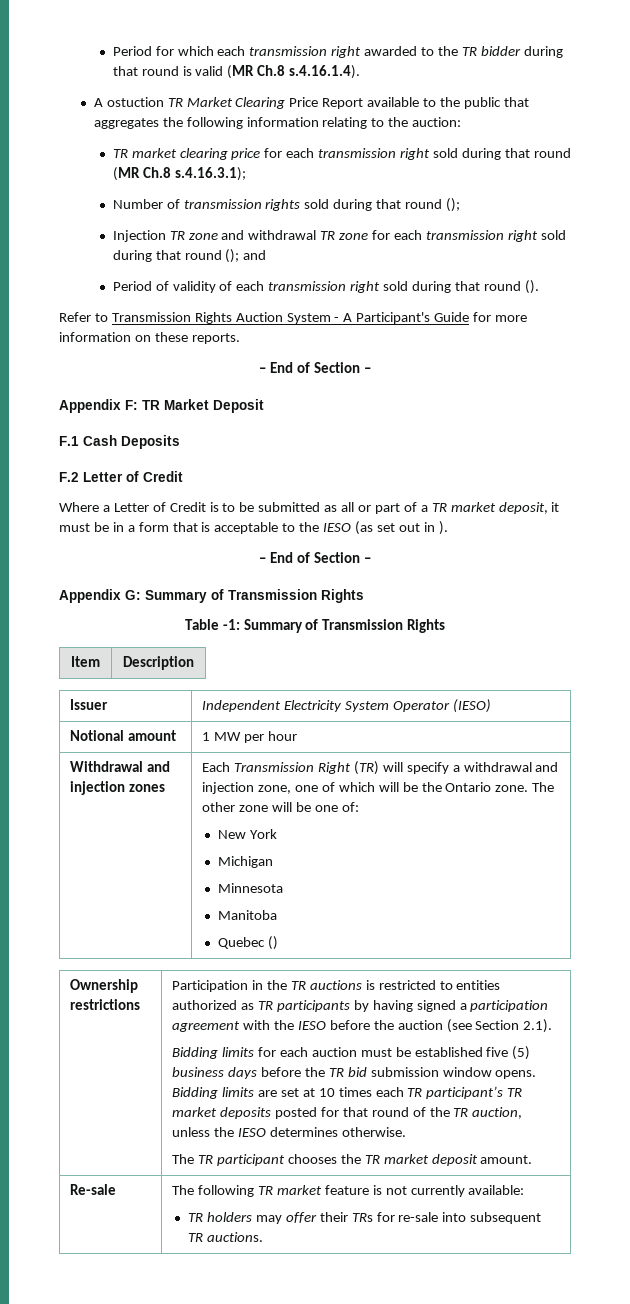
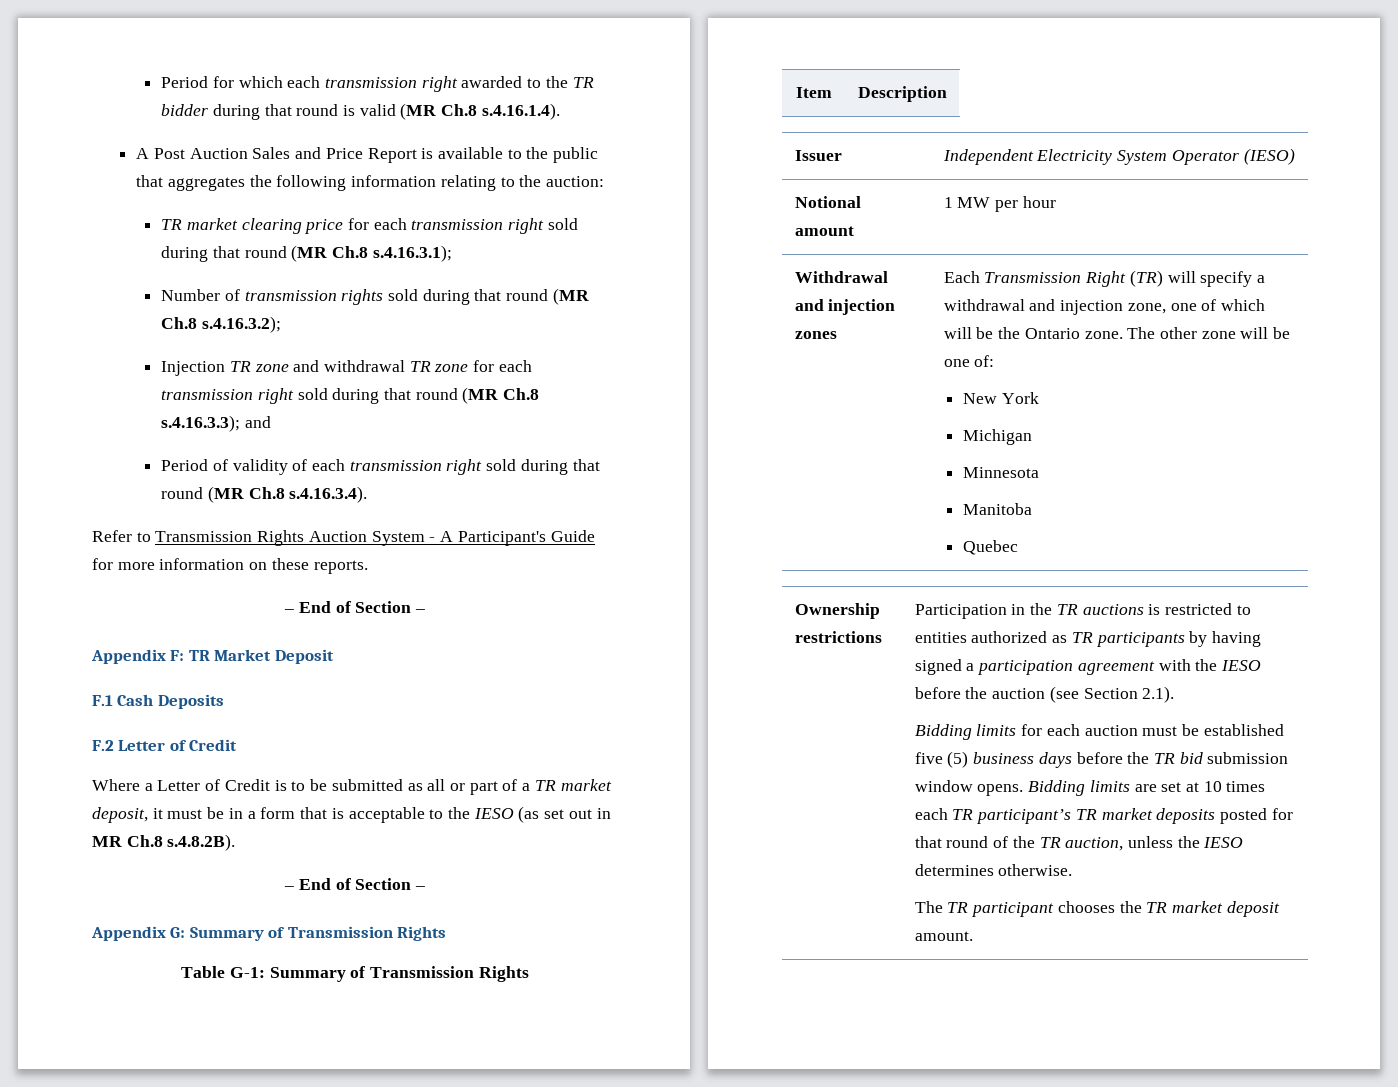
[106,97,286,109] ostuction TR Market Clearing -> [153,147,322,159] Post Auction Sales and
(364, 103) none -> [421,148,434,159] is
[446,198,461,212] (); -> [552,288,589,305] [161,316,281,333] (MR Ch.8 s.4.16.3.2);
[225,249,240,263] (); -> [462,387,540,404] [161,415,241,432] (MR Ch.8 s.4.16.3.3);
[524,280,539,294] (). -> [207,486,368,503] (MR Ch.8 s.4.16.3.4).
[438,521,448,535] ). -> [92,834,236,851] MR Ch.8 s.4.8.2B).
[222,619,240,630] -1: -> [229,967,265,978] G-1:
[267,936,278,950] () -> (1018, 547) none
[70,1184,117,1195] [172,1185,525,1197] [188,1212,542,1224] [188,1232,263,1242] // Re-sale | The following TR market feature is not currently available: // TR holders may offer their TRs for re-sale into subsequent TR auctions. -> (973, 936) none

